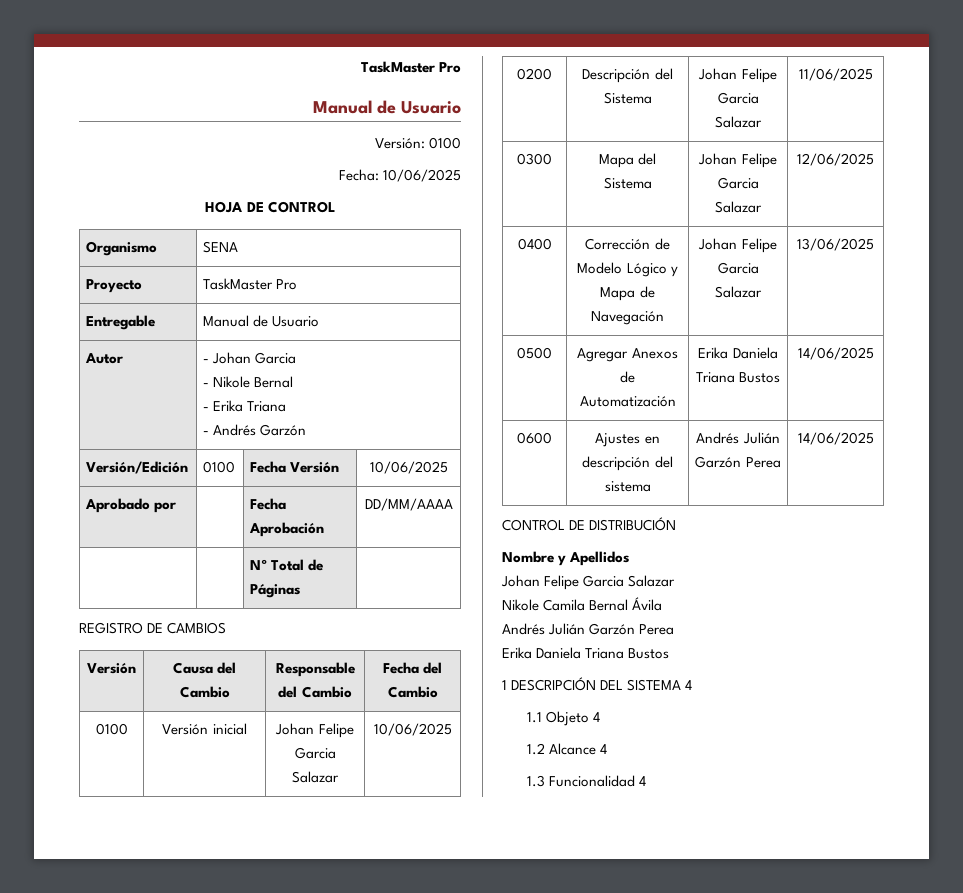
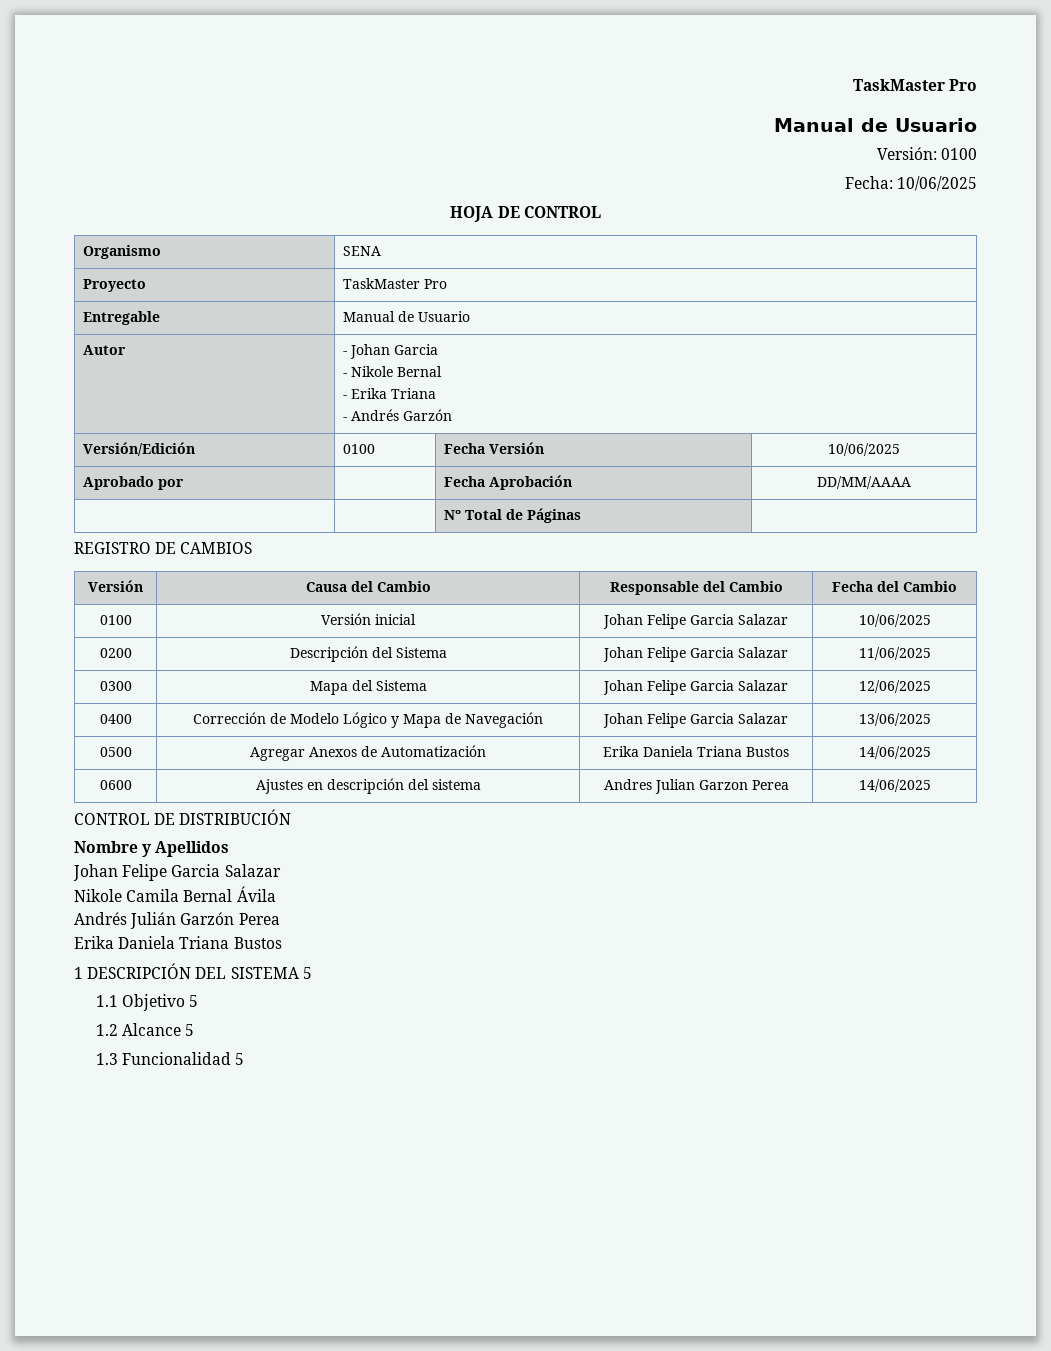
[696,432,780,444] [695,456,742,468] Andrés Julián Garzón -> [603,779,748,794] Andres Julian Garzon
[685,680,693,690] 4 -> [302,967,312,979] 5
[546,711,601,726] Objeto 4 -> [121,994,198,1011] Objetivo 5
[600,744,608,754] 4 -> [184,1024,194,1036] 5
[639,776,647,786] 4 -> [234,1053,244,1065] 5

